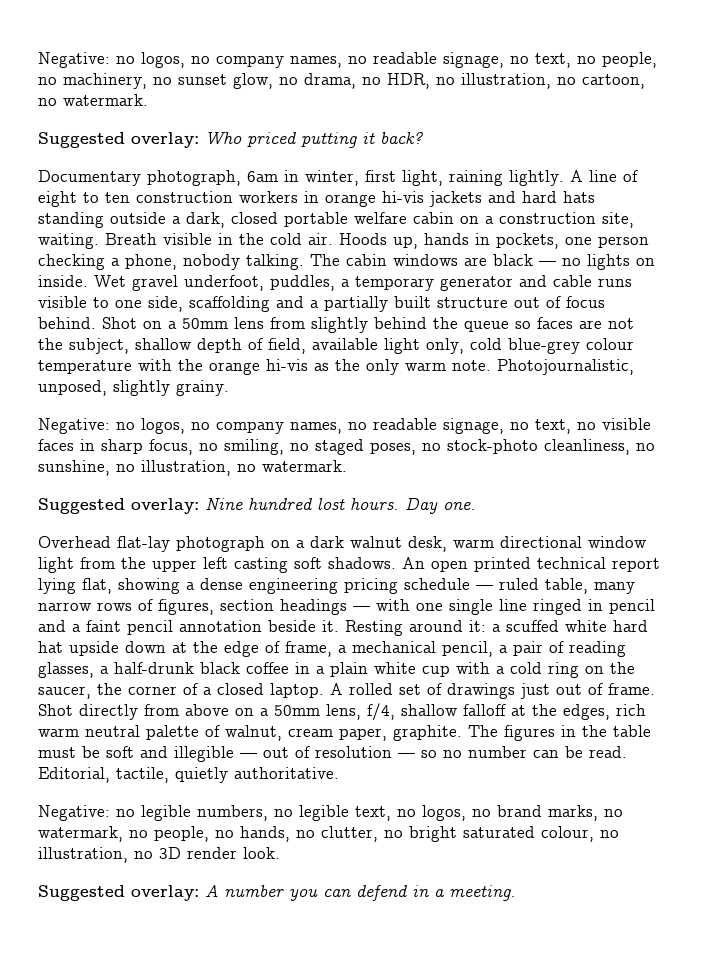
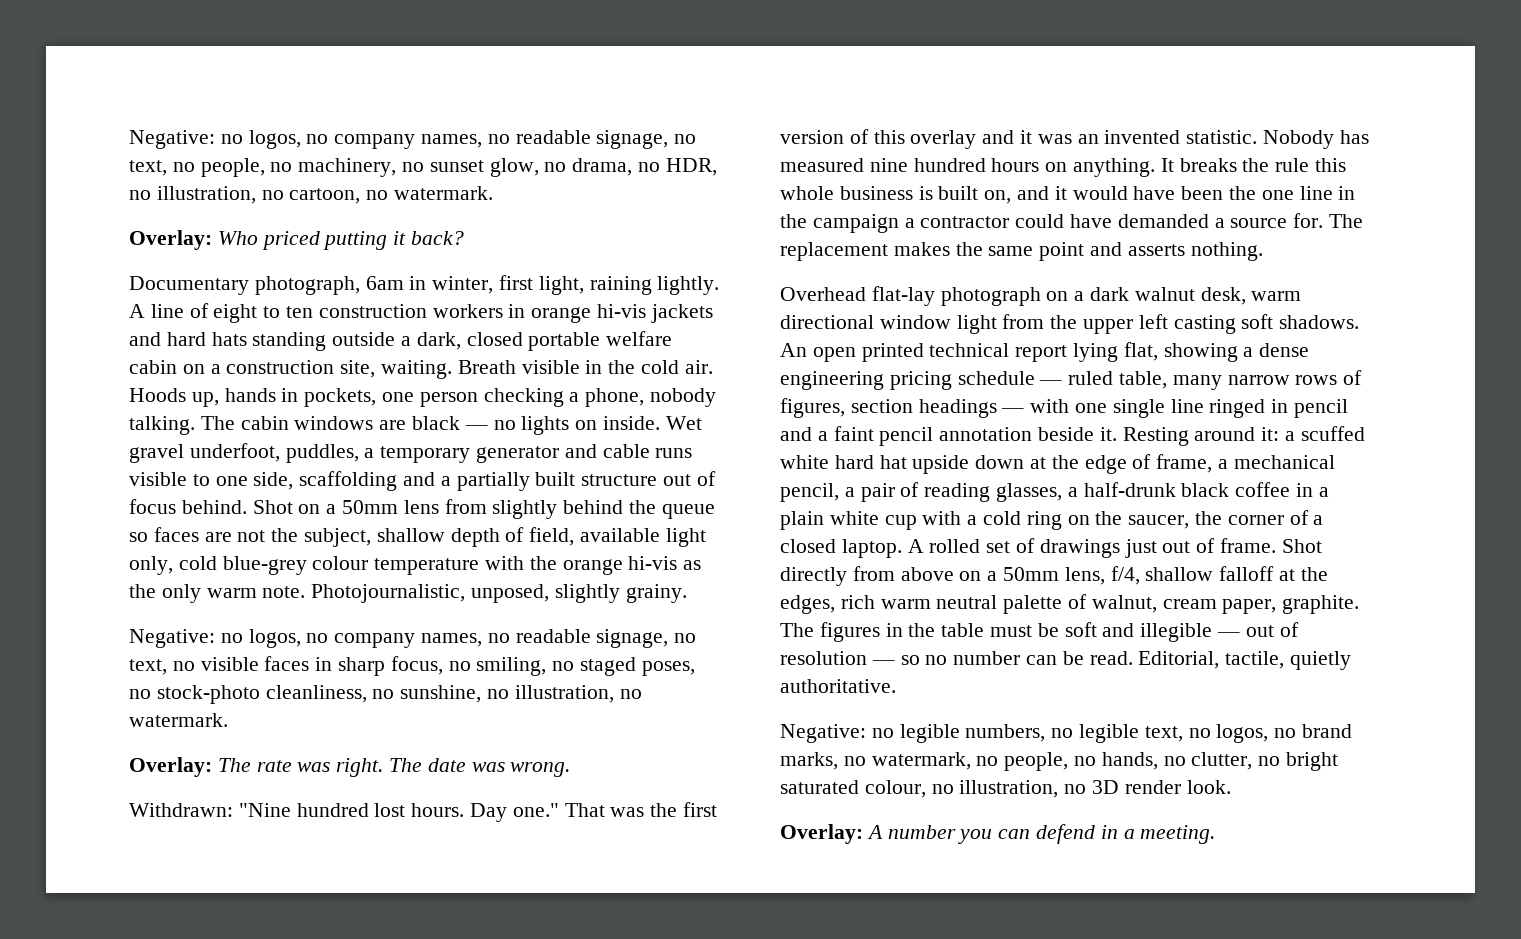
[38,132,199,148] Suggested overlay: -> [129,230,212,250] Overlay:
[38,497,476,514] Suggested overlay: Nine hundred lost hours. Day one. -> [129,757,571,777] [129,802,718,822] [780,129,1369,149] [780,158,1347,177] [780,186,1356,204] [780,213,1364,233] [780,242,1263,261] Overlay: The rate was right. The date was wrong. // Withdrawn: "Nine hundred lost hours. Day one." That was the first version of this overlay and it was an invented statistic. Nobody has measured nine hundred hours on anything. It breaks the rule this whole business is built on, and it would have been the one line in the campaign a contractor could have demanded a source for. The replacement makes the same point and asserts nothing.
[38,885,199,901] Suggested overlay: -> [780,824,863,844] Overlay:

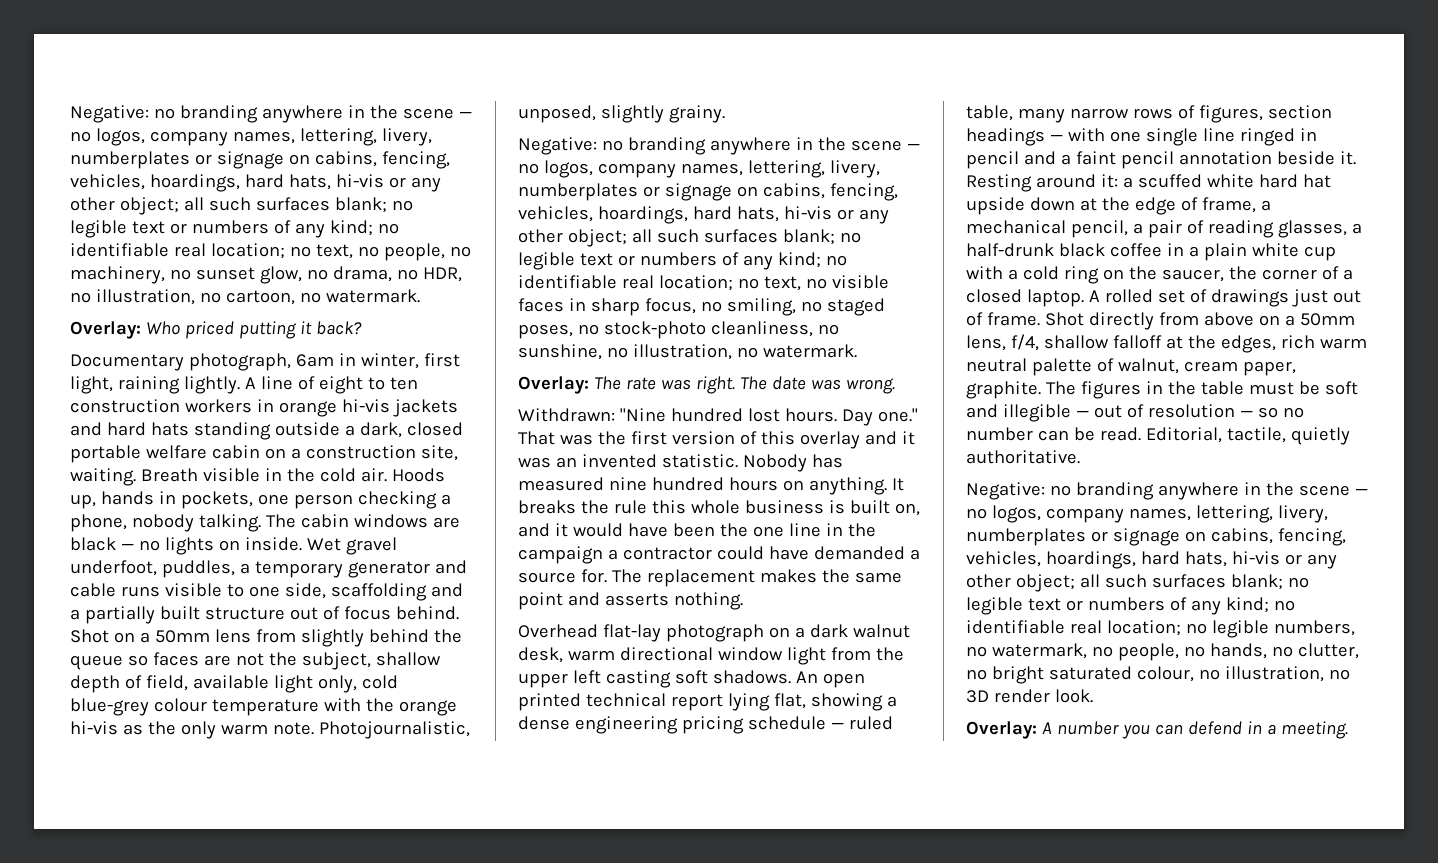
[129,130,669,149] Negative: no logos, no company names, no readable signage, -> [70,105,472,123] [70,128,432,146] [70,151,450,169] [70,174,441,192] [70,197,413,215] [70,220,399,238] [70,243,285,259] Negative: no branding anywhere in the scene — no logos, company names, lettering, livery, numberplates or signage on cabins, fencing, vehicles, hoardings, hard hats, hi-vis or any other object; all such surfaces blank; no legible text or numbers of any kind; no identifiable real location;
[248,629,669,648] logos, no company names, no readable signage, -> [627,137,920,155] [518,160,880,178] [518,183,898,201] [518,206,889,224] [518,229,861,247] [518,252,847,270] [518,275,733,291] branding anywhere in the scene — no logos, company names, lettering, livery, numberplates or signage on cabins, fencing, vehicles, hoardings, hard hats, hi-vis or any other object; all such surfaces blank; no legible text or numbers of any kind; no identifiable real location;
[899,724,1353,743] [780,752,838,770] legible numbers, no legible text, no logos, no brand marks, -> [1075,482,1368,500] [966,505,1328,523] [966,528,1346,546] [966,551,1337,569] [966,574,1309,592] [966,597,1295,615] [966,620,1355,638] branding anywhere in the scene — no logos, company names, lettering, livery, numberplates or signage on cabins, fencing, vehicles, hoardings, hard hats, hi-vis or any other object; all such surfaces blank; no legible text or numbers of any kind; no identifiable real location; no legible numbers,

